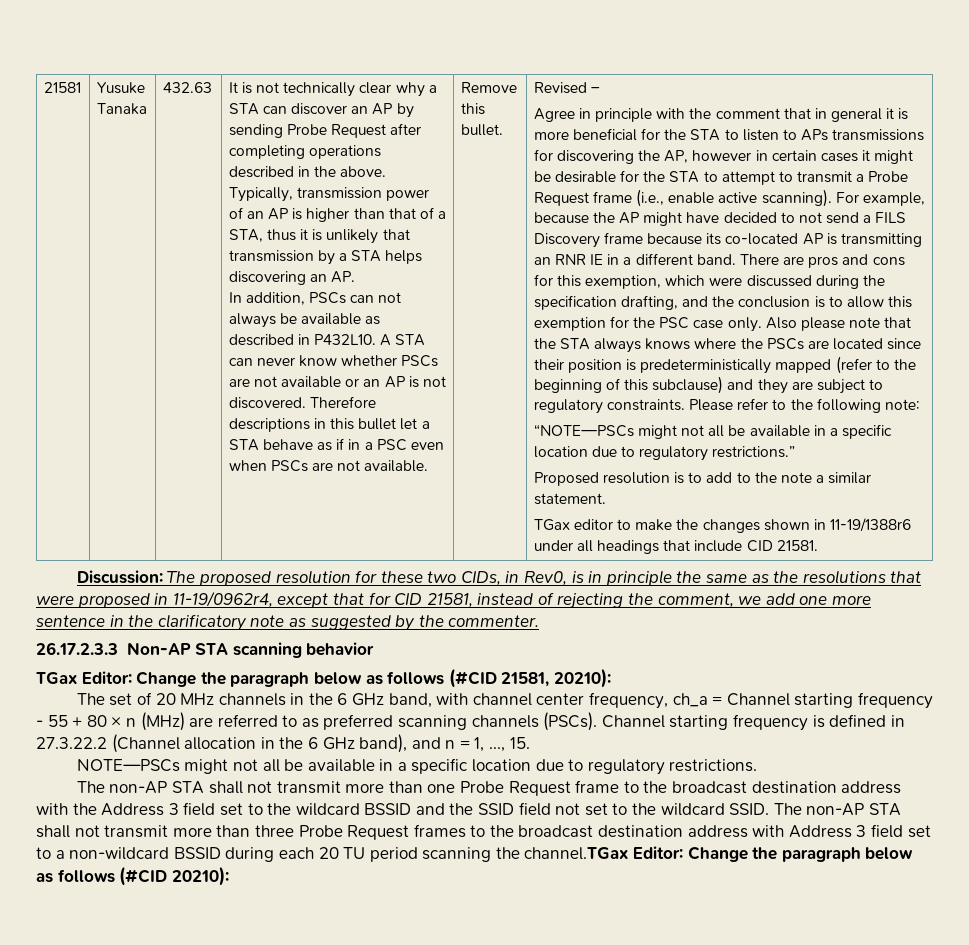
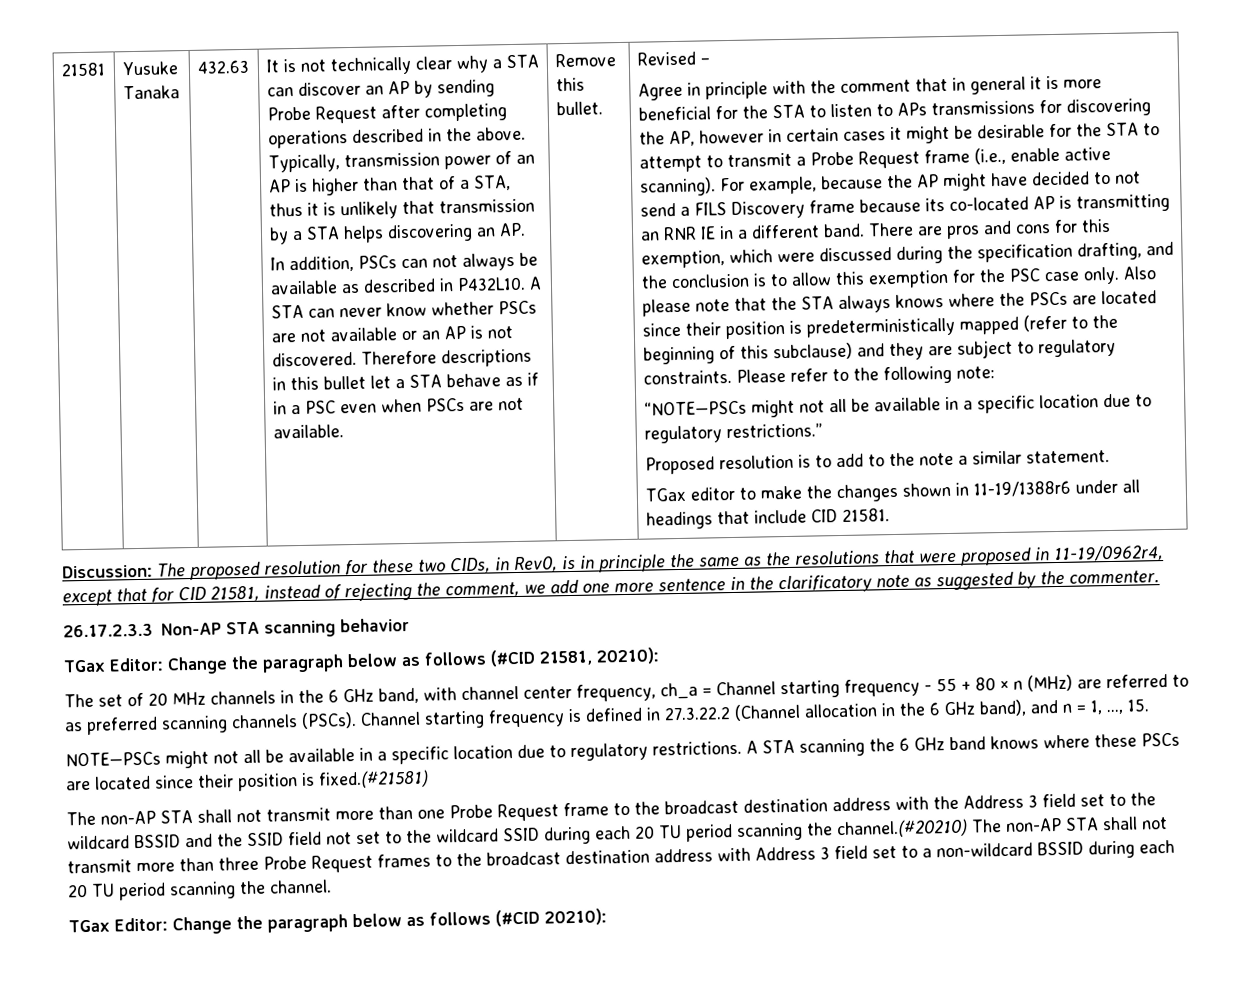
(758, 765) none -> [746,732,1180,757] [66,769,429,792] A STA scanning the 6 GHz band knows where these PSCs are located since their position is fixed.(#21581)
[729,803,770,815] SSID. -> [503,818,968,845] SSID during each 20 TU period scanning the channel.(#20210)
[524,847,629,860] channel.TGax -> [269,879,332,894] [68,919,110,933] channel. // TGax

